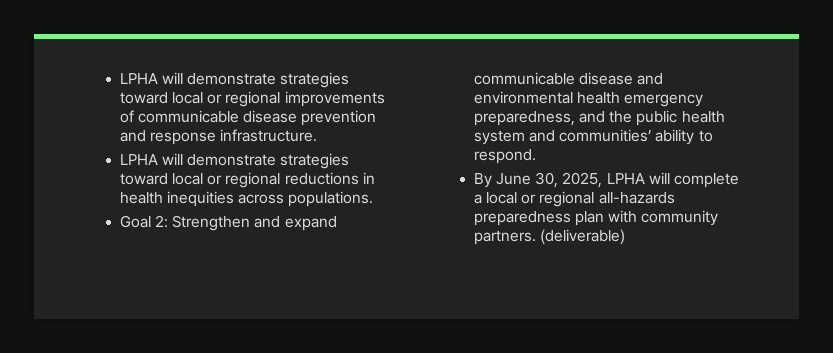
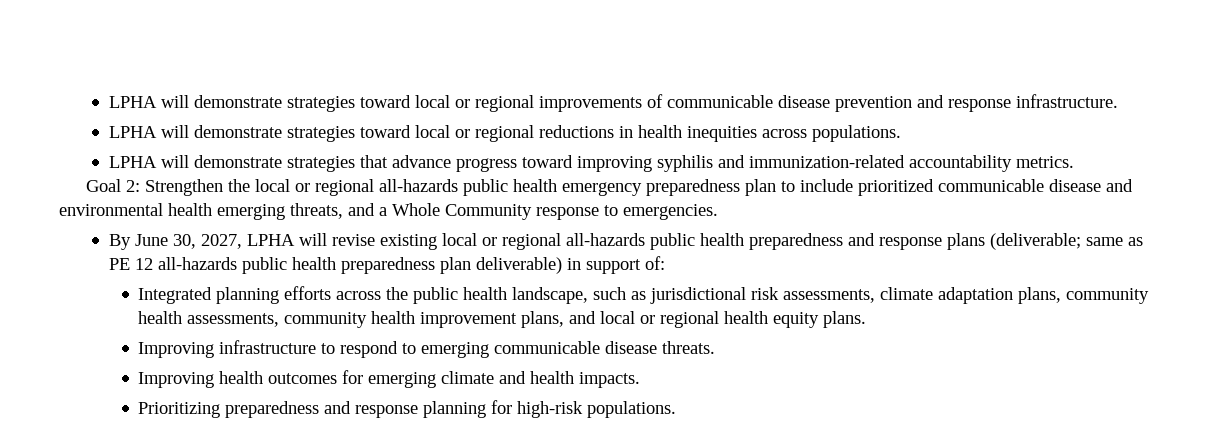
[119,215,337,231] Goal 2: Strengthen and expand -> [108,155,1074,172] [86,179,935,196] LPHA will demonstrate strategies that advance progress toward improving syphilis and immunization-related accountability metrics. // Goal 2: Strengthen the local or regional all-hazards public health emergency preparedness plan to include prioritized
[624,94,704,107] [473,110,725,126] [473,129,713,145] [473,149,536,164] emergency preparedness, and the public health system and communities’ ability to respond. -> [217,203,718,220] emerging threats, and a Whole Community response to emergencies.
[562,172,740,188] [473,191,675,207] [473,210,719,226] [473,229,626,245] 2025, LPHA will complete a local or regional all-hazards preparedness plan with community partners. (deliverable) -> [200,233,1143,250] [108,256,665,274] [138,286,1150,304] [138,311,867,328] [138,340,716,358] [138,370,641,388] [138,400,677,418] 2027, LPHA will revise existing local or regional all-hazards public health preparedness and response plans (deliverable; same as PE 12 all-hazards public health preparedness plan deliverable) in support of: // Integrated planning efforts across the public health landscape, such as jurisdictional risk assessments, climate adaptation plans, community health assessments, community health improvement plans, and local or regional health equity plans. // Improving infrastructure to respond to emerging communicable disease threats. // Improving health outcomes for emerging climate and health impacts. // Prioritizing preparedness and response planning for high-risk populations.

